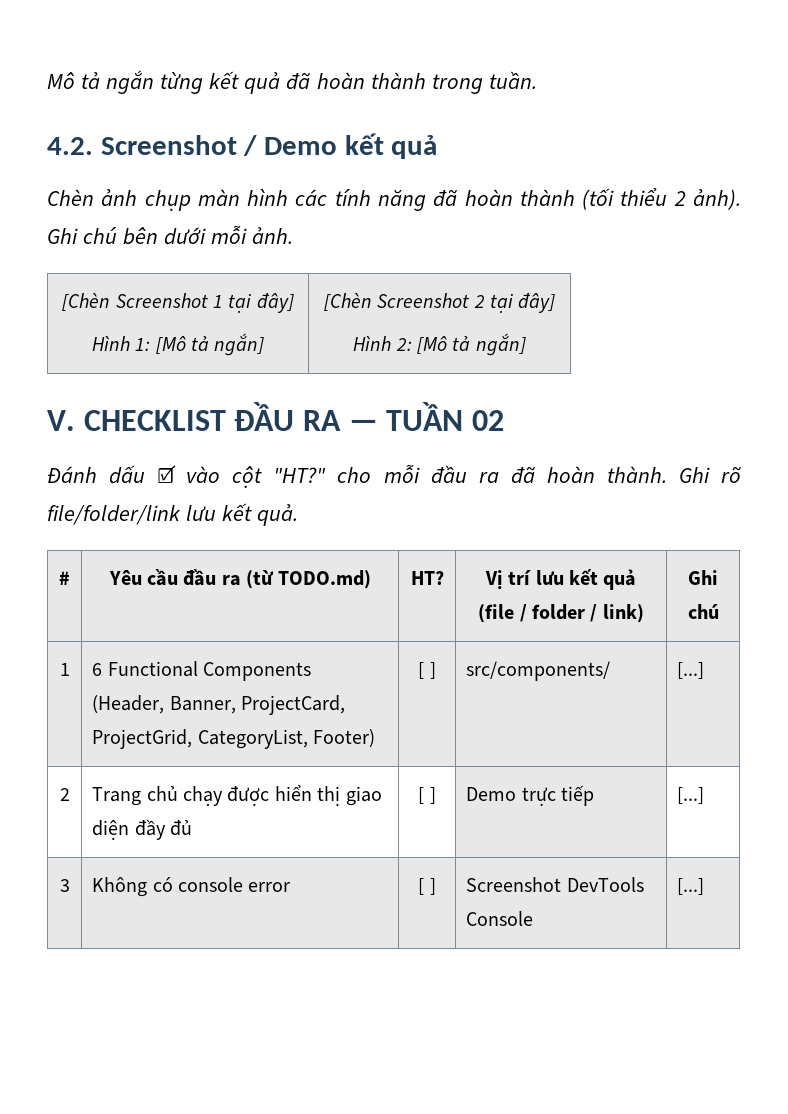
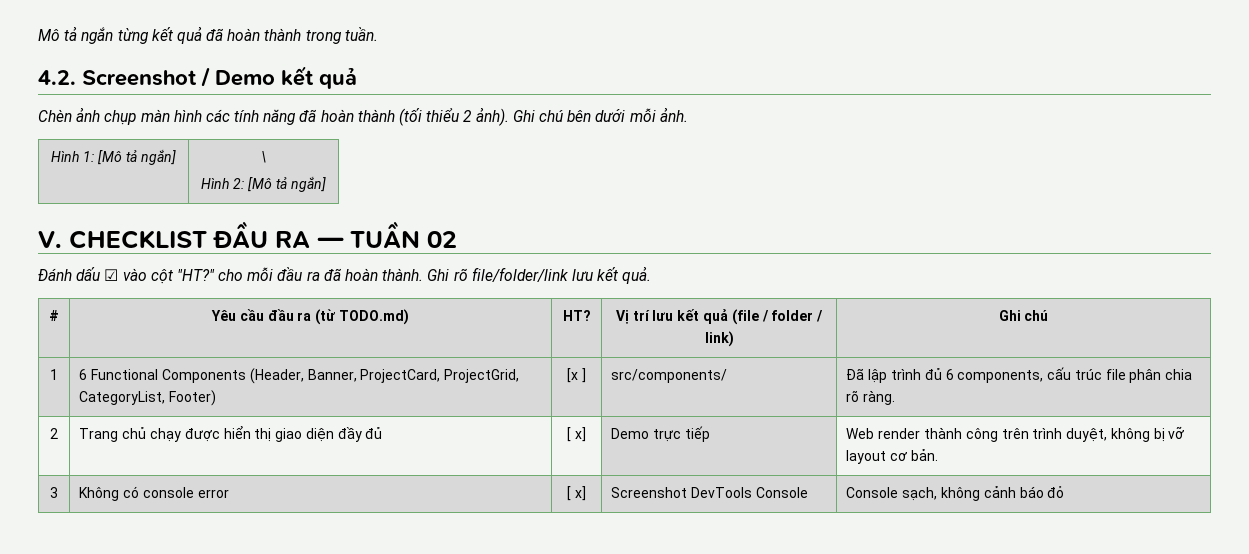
[62,293,294,313] [Chèn Screenshot 1 tại đây] // -> (688, 114) none
[323,293,556,313] [Chèn Screenshot 2 tại đây] -> [260,151,267,163] \
[418,662,425,679] [ -> [567,368,579,383] [x
[677,662,705,679] [...] -> [846,367,1193,383] [846,390,896,405] Đã lập trình đủ 6 components, cấu trúc file phân chia rõ ràng.
[429,787,436,804] ] -> [574,427,586,442] x]
[677,787,705,804] [...] -> [846,426,1186,442] [846,449,938,464] Web render thành công trên trình duyệt, không bị vỡ layout cơ bản.
[429,878,436,895] ] -> [574,486,586,501] x]
[677,878,705,895] [...] -> [846,486,1065,501] Console sạch, không cảnh báo đỏ

